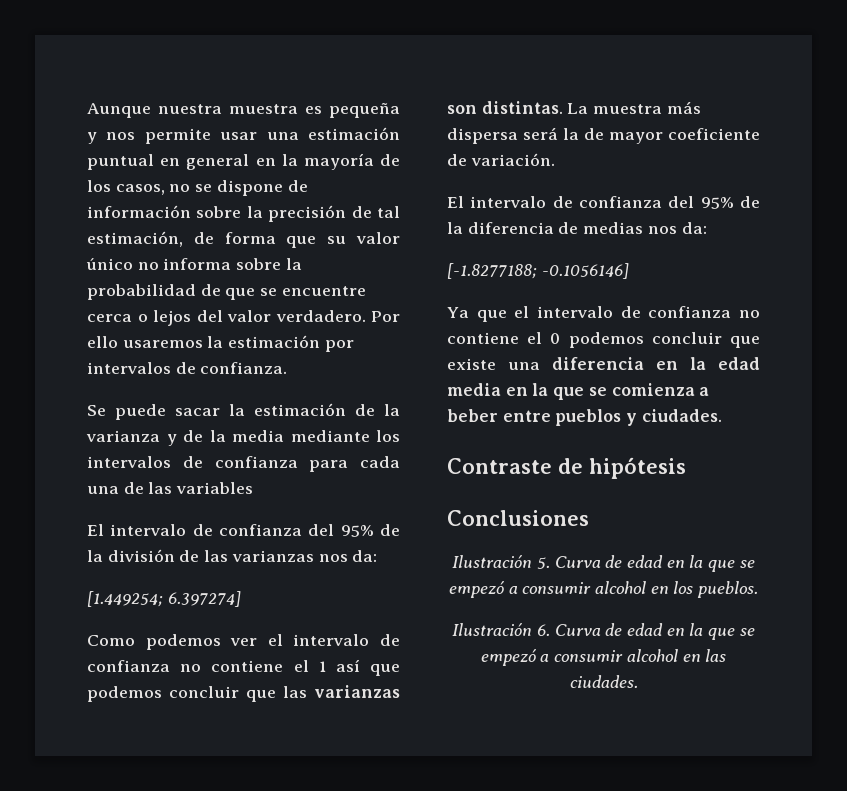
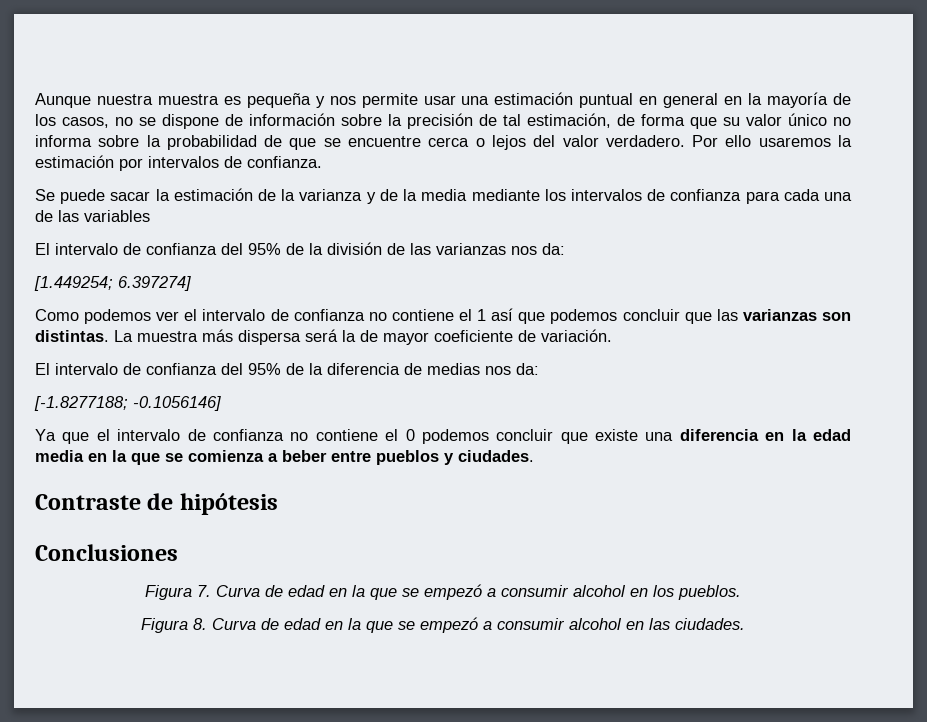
[452,555,550,569] Ilustración 5. -> [145,585,211,600] Figura 7.
[452,623,550,636] Ilustración 6. -> [141,618,207,633] Figura 8.

